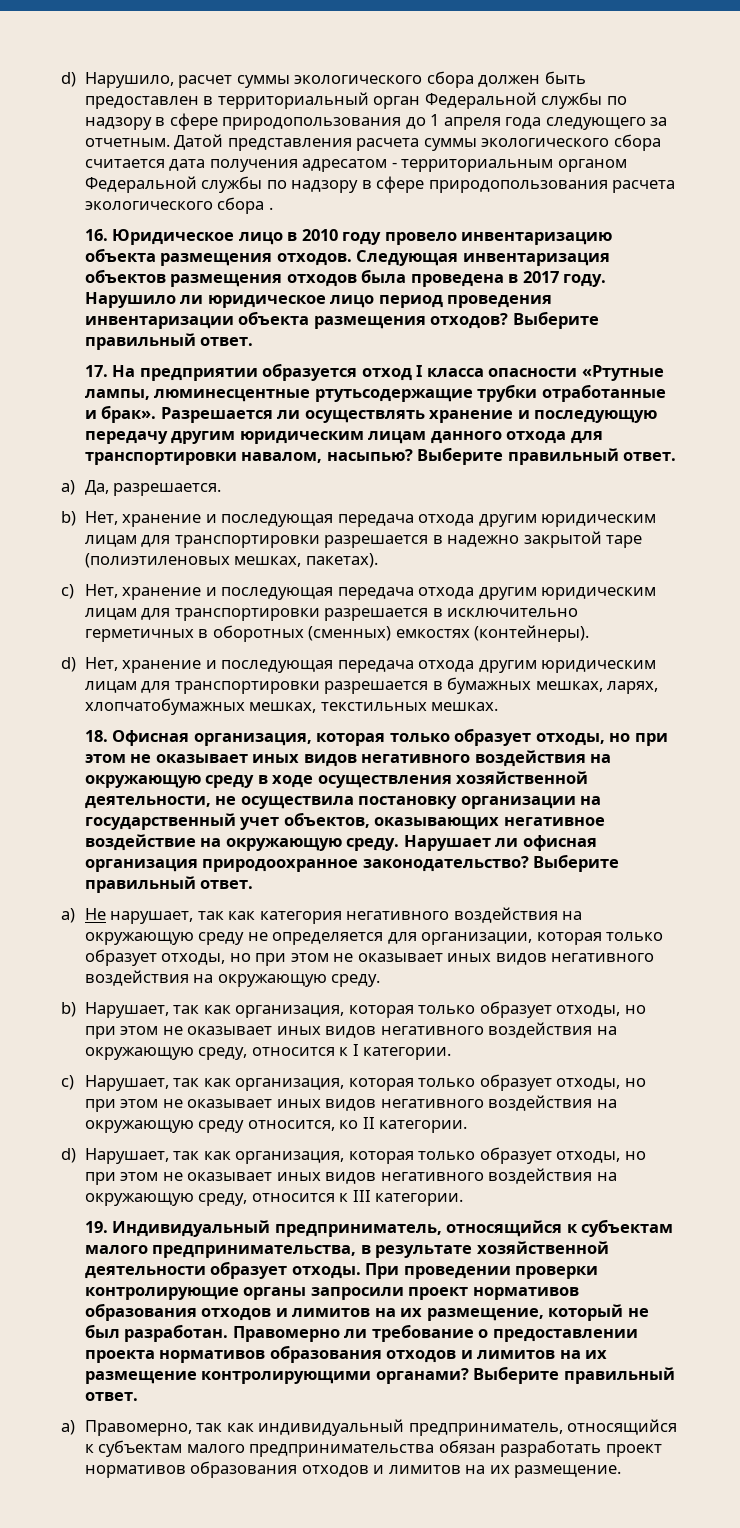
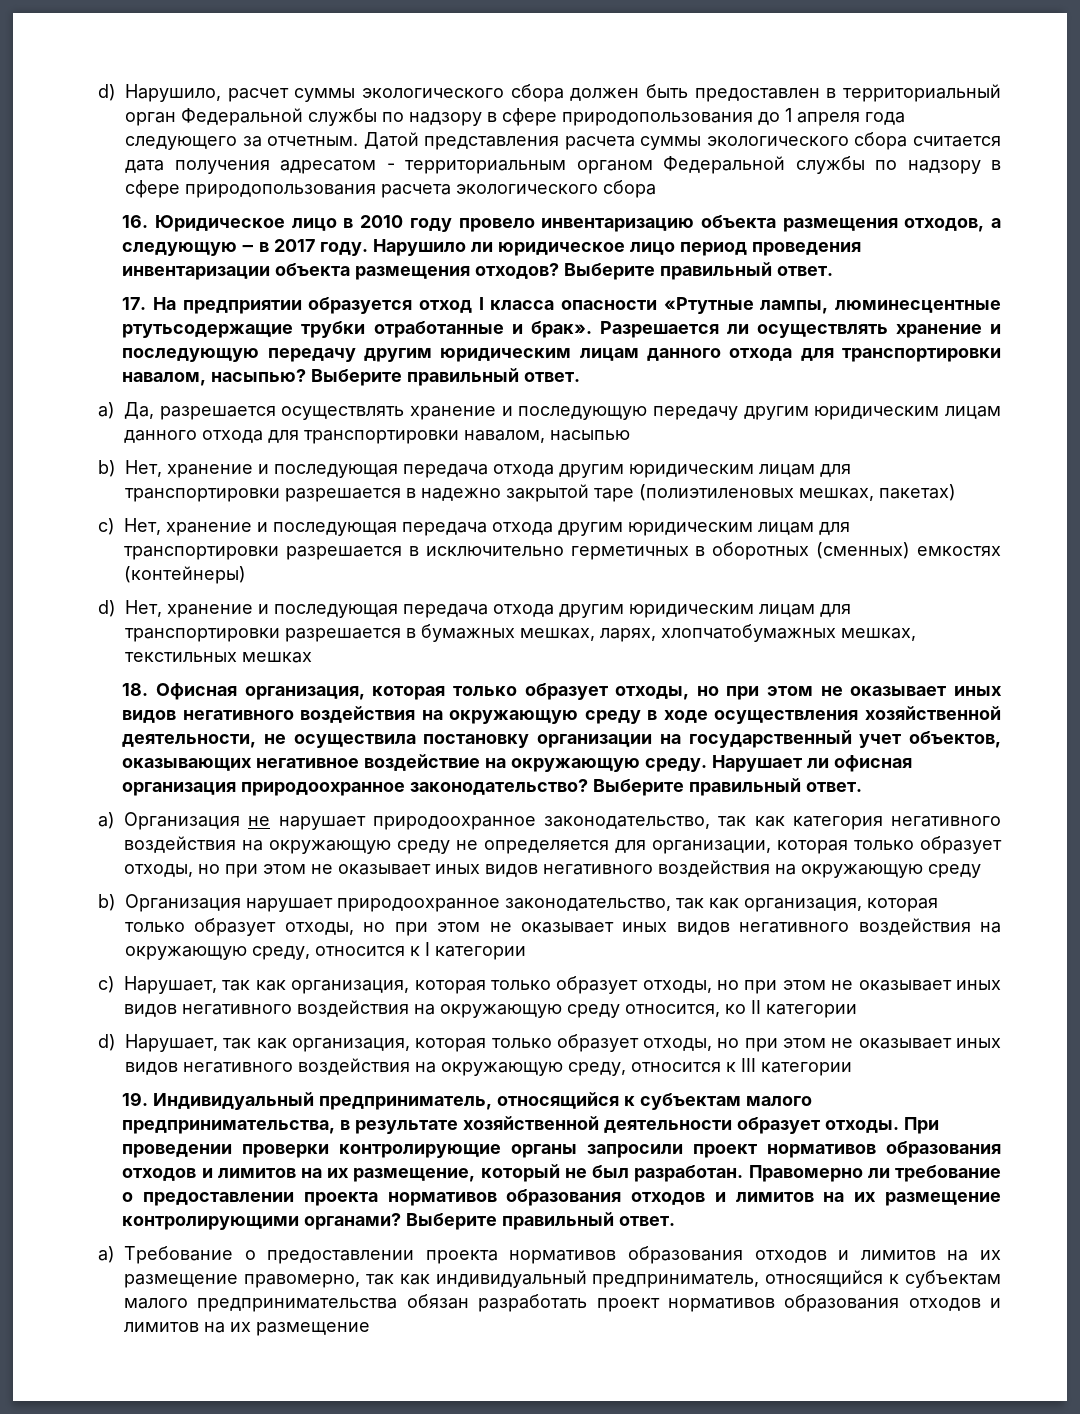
[268,207,273,210] . -> (656, 189) none
[276,250,610,266] [84,269,504,287] отходов. Следующая инвентаризация объектов размещения отходов была проведена -> [904,218,1001,232] [122,242,255,256] отходов, а следующую ‒
[113,483,222,496] разрешается. -> [159,406,1001,420] [124,430,630,444] разрешается осуществлять хранение и последующую передачу другим юридическим лицам данного отхода для транспортировки навалом, насыпью
[305,553,378,568] пакетах). -> [879,484,956,501] пакетах)
[474,625,590,642] (контейнеры). -> [124,566,246,584] (контейнеры)
[431,702,499,711] мешках. -> [242,652,312,663] мешках
[84,908,194,924] Не нарушает, -> [124,812,710,830] Организация не нарушает природоохранное законодательство,
[331,974,381,987] [61,1002,169,1018] среду. // b) Нарушает, -> [928,864,981,878] [98,894,671,912] среду // b) Организация нарушает природоохранное законодательство,
[363,1047,452,1060] категории. -> [435,946,526,960] категории
[379,1120,468,1133] категории. -> [766,1004,857,1018] категории
[375,1193,464,1206] категории. -> [761,1062,852,1076] категории
[84,1420,192,1436] Правомерно, -> [124,1246,1002,1264] [124,1274,360,1288] Требование о предоставлении проекта нормативов образования отходов и лимитов на их размещение правомерно,
[514,1465,622,1478] размещение. -> [256,1322,370,1336] размещение

